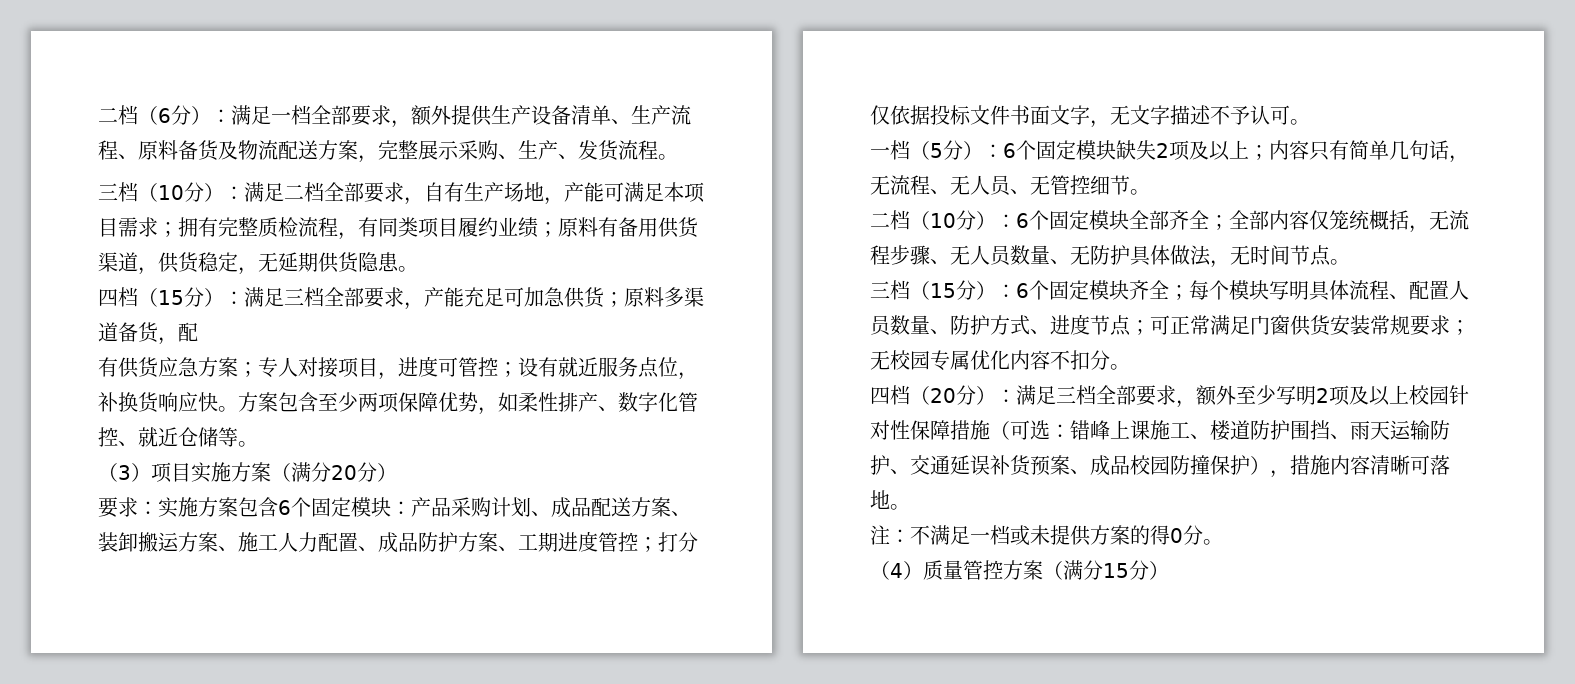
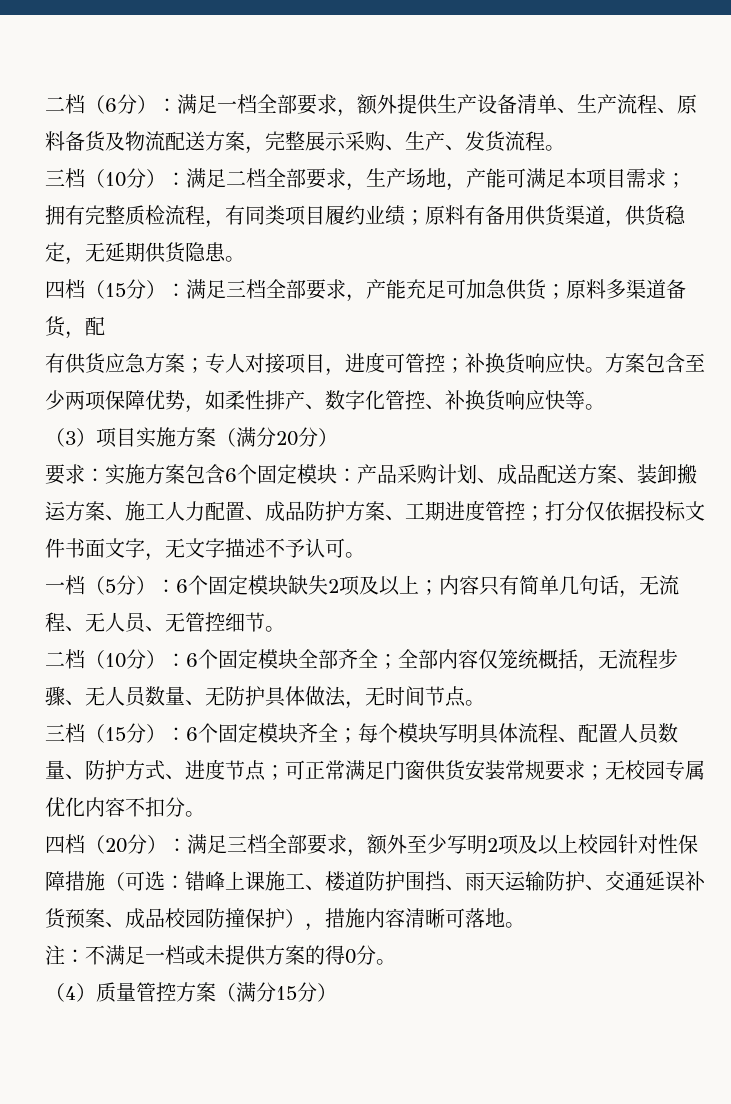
[424,182,464,202] 自有 -> (366, 187) none
[518,357,698,380] 设有就近服务点位， -> (465, 365) none
[138,427,218,447] 就近仓储 -> [445,390,565,411] 补换货响应快

